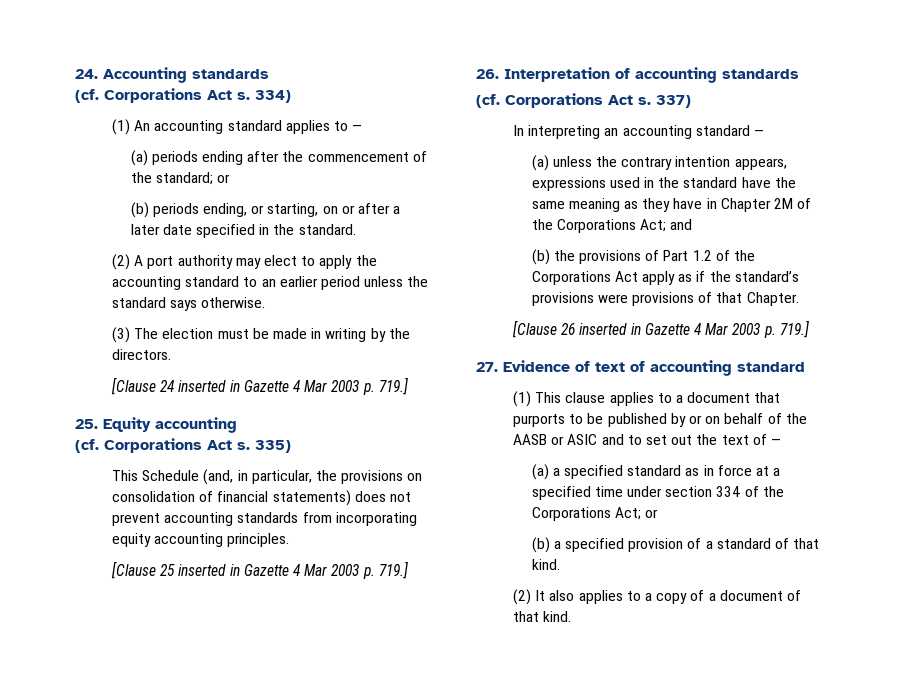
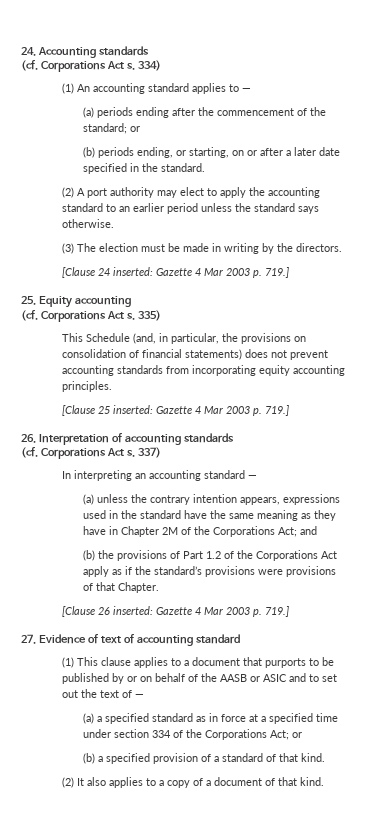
[178,380,240,392] inserted in -> [113,267,154,276] inserted:
[178,564,240,576] inserted in -> [113,405,154,414] inserted:
[579,323,641,335] inserted in -> [113,606,154,615] inserted:

